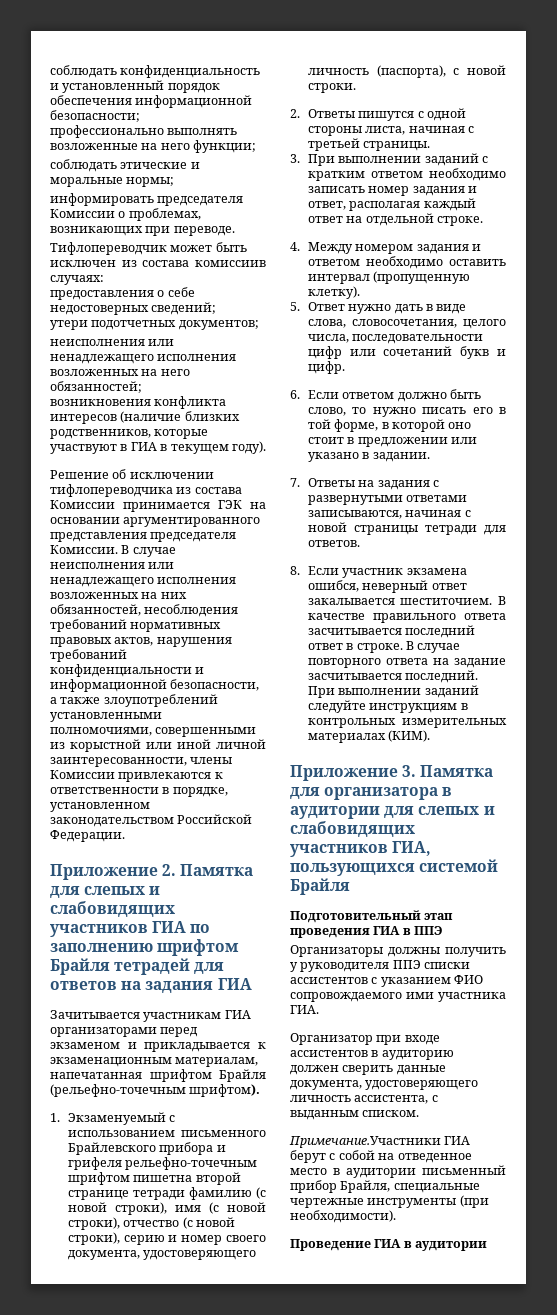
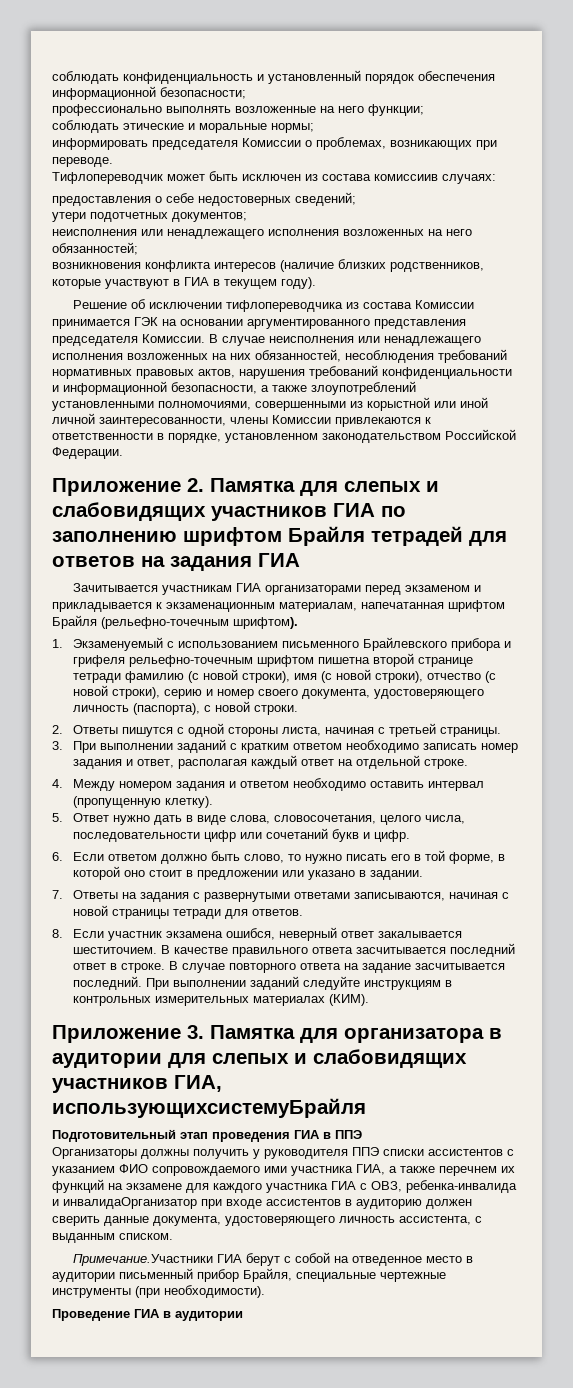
[290,859,499,876] [290,878,350,895] пользующихся системой Брайля -> [52,1098,366,1118] использующихсистемуБрайля
[290,1005,319,1014] [290,1033,373,1045] ГИА. // Организатор -> [356,1164,515,1176] [52,1179,517,1193] [52,1197,197,1209] ГИА, а также перечнем их функций на экзамене для каждого участника ГИА с ОВЗ, ребенка-инвалида и инвалидаОрганизатор

